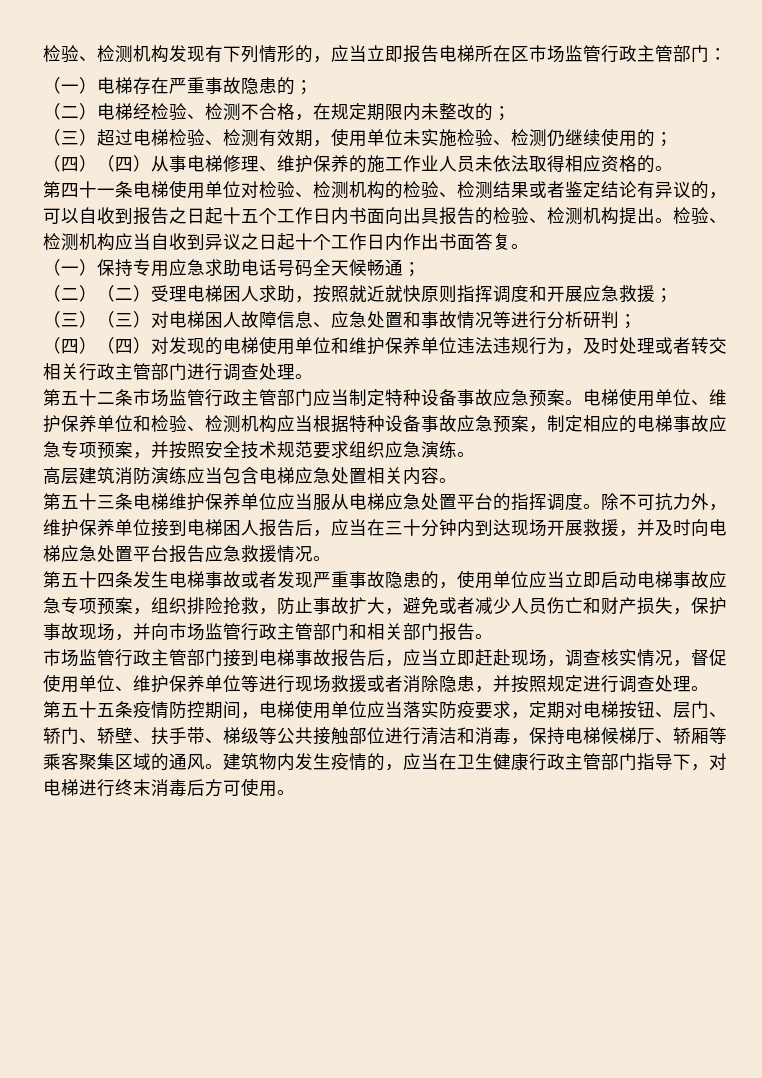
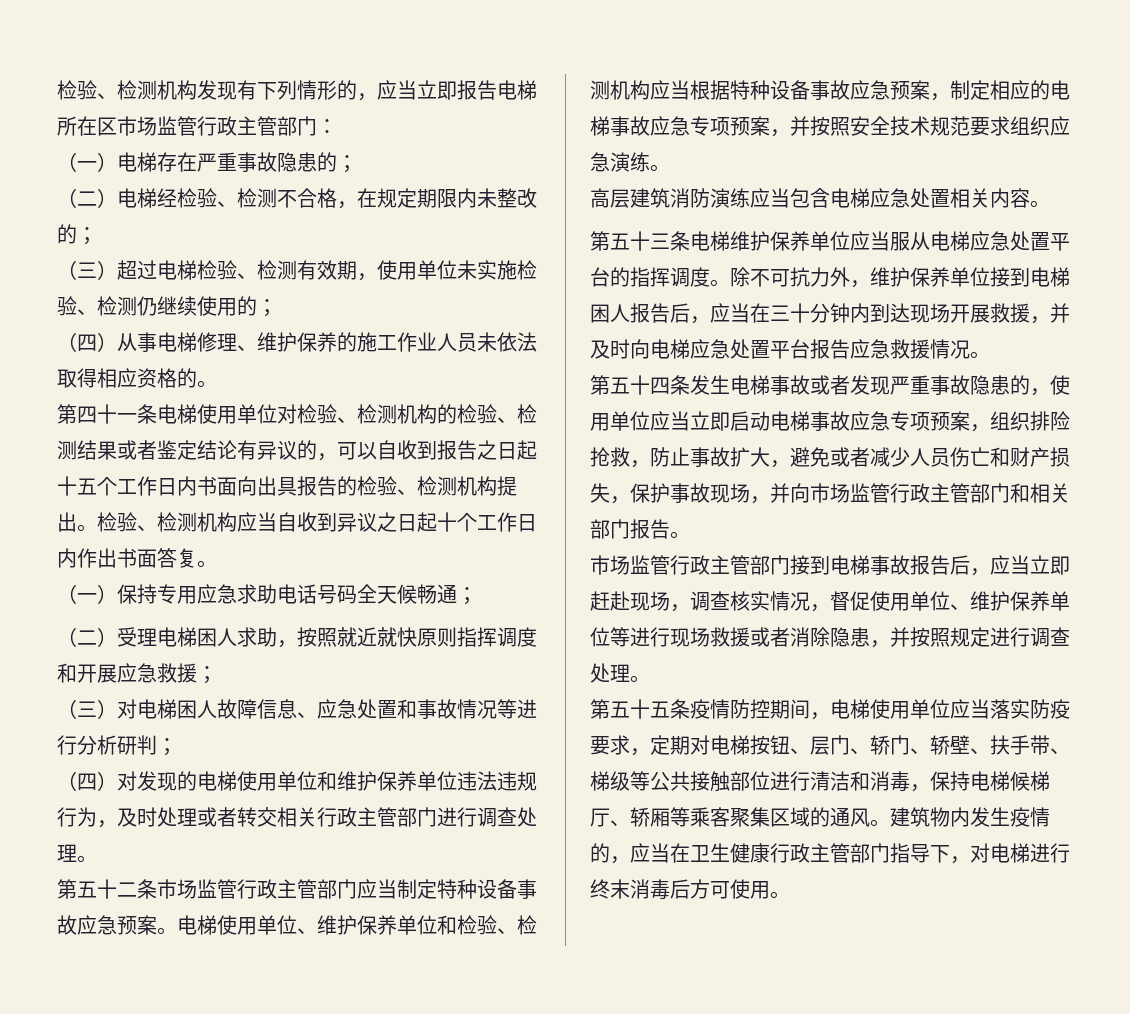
[97,155,151,172] （四） -> (117, 342) none
[97,285,151,302] （二） -> (117, 637) none
[97,311,151,328] （三） -> (117, 709) none
[97,337,151,354] （四） -> (117, 781) none

